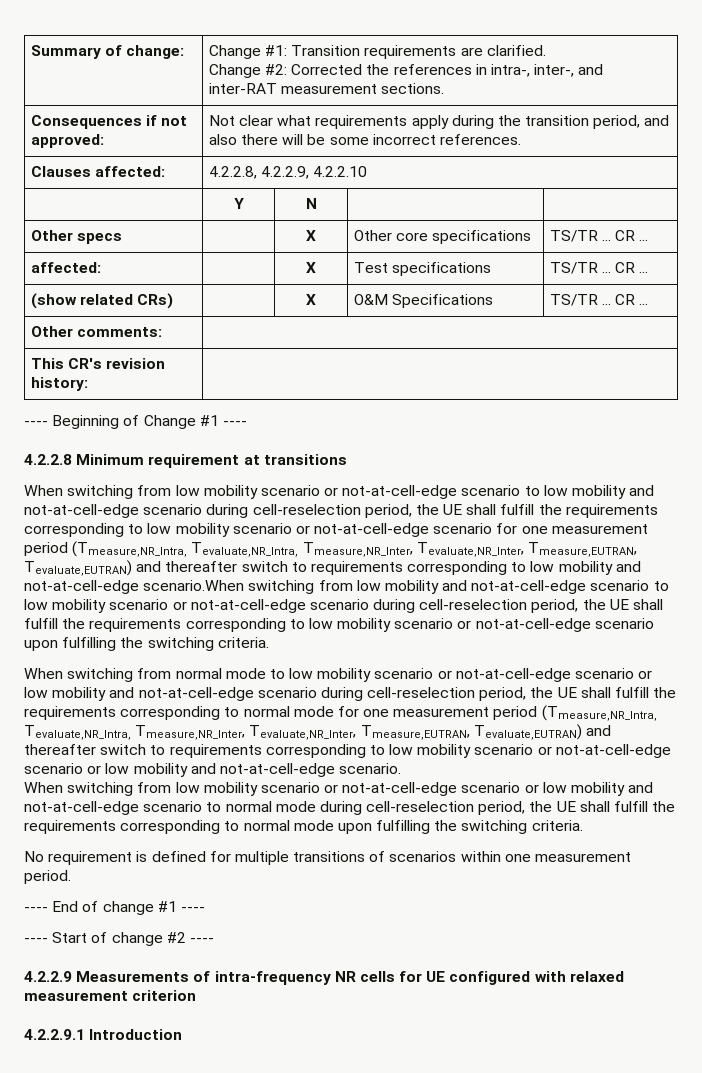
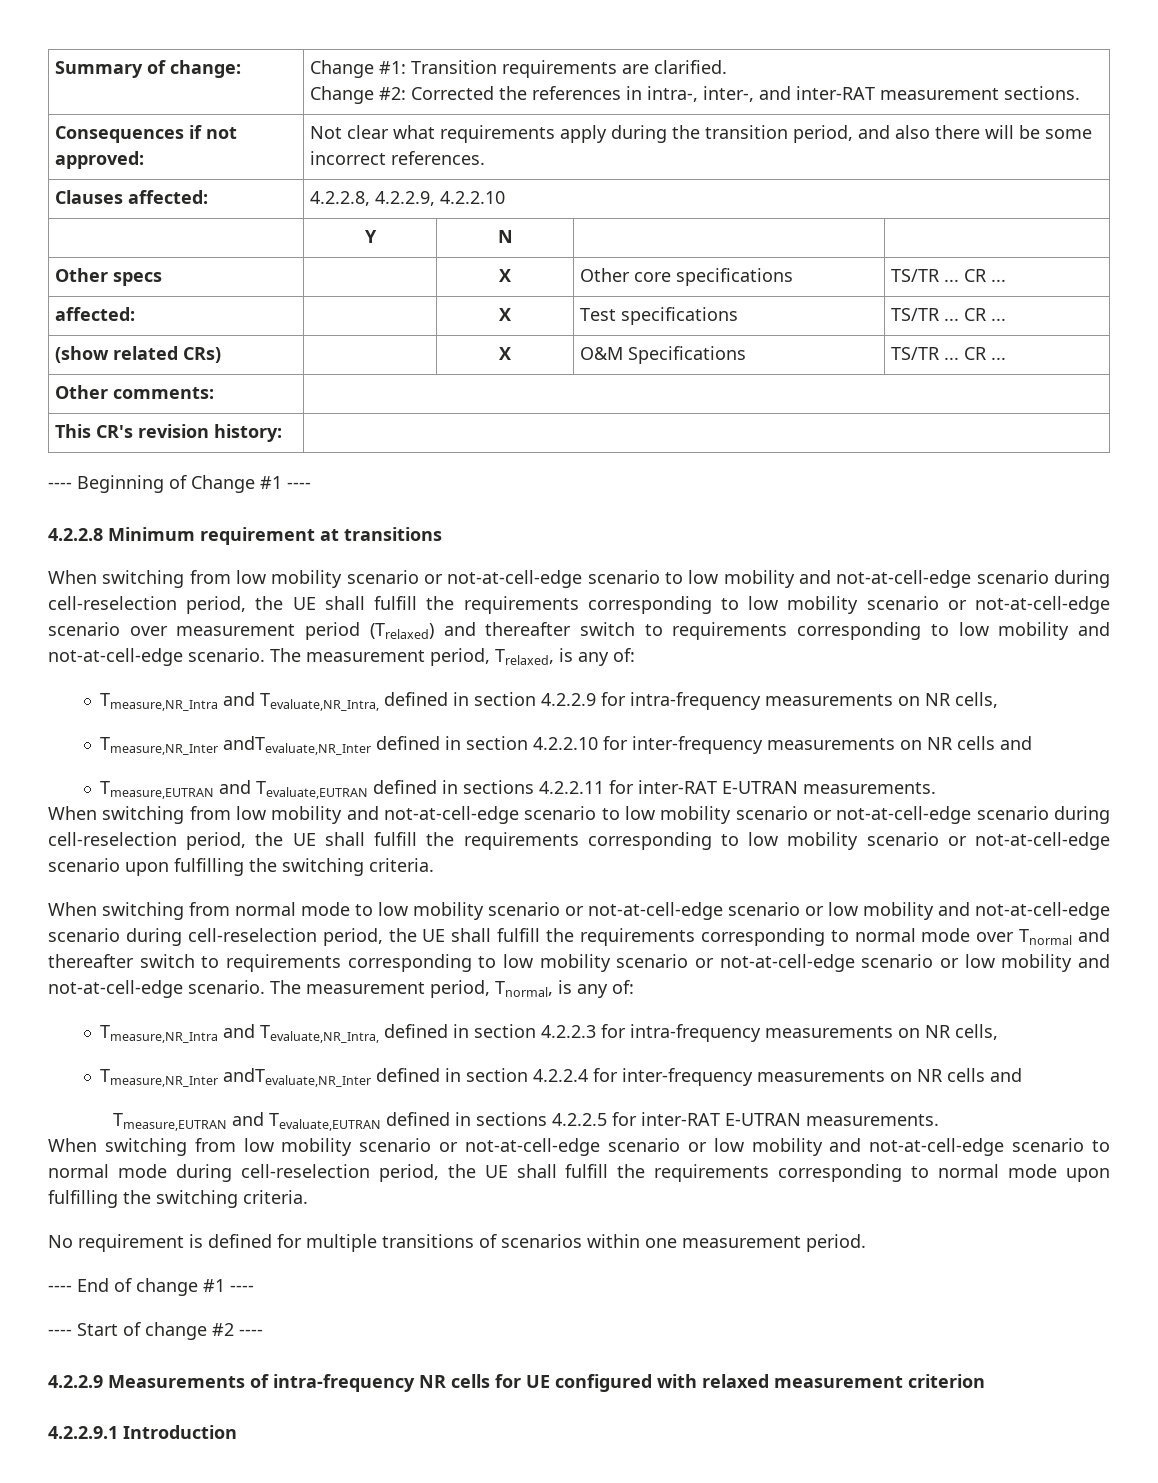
[496,523,648,534] [24,541,637,557] [24,560,132,576] for one measurement period (Tmeasure,NR_Intra, Tevaluate,NR_Intra, Tmeasure,NR_Inter, Tevaluate,NR_Inter, Tmeasure,EUTRAN, Tevaluate,EUTRAN) -> [129,622,434,640] over measurement period (Trelaxed)
[143,580,245,591] scenario.When -> [188,648,635,666] [100,692,999,711] [100,736,1033,755] [100,780,937,799] [48,806,97,820] scenario. The measurement period, Trelaxed, is any of: // Tmeasure,NR_Intra and Tevaluate,NR_Intra, defined in section 4.2.2.9 for intra-frequency measurements on NR cells, // Tmeasure,NR_Inter andTevaluate,NR_Inter defined in section 4.2.2.10 for inter-frequency measurements on NR cells and // Tmeasure,EUTRAN and Tevaluate,EUTRAN defined in sections 4.2.2.11 for inter-RAT E-UTRAN measurements. // When
[337,705,657,721] [24,724,582,740] for one measurement period (Tmeasure,NR_Intra, Tevaluate,NR_Intra, Tmeasure,NR_Inter, Tevaluate,NR_Inter, Tmeasure,EUTRAN, Tevaluate,EUTRAN) -> [976,929,1073,945] over Tnormal
(402, 768) none -> [270,980,634,998] [100,1024,999,1043] [100,1068,1023,1087] [112,1112,939,1131] The measurement period, Tnormal, is any of: // Tmeasure,NR_Intra and Tevaluate,NR_Intra, defined in section 4.2.2.3 for intra-frequency measurements on NR cells, // Tmeasure,NR_Inter andTevaluate,NR_Inter defined in section 4.2.2.4 for inter-frequency measurements on NR cells and // Tmeasure,EUTRAN and Tevaluate,EUTRAN defined in sections 4.2.2.5 for inter-RAT E-UTRAN measurements.

